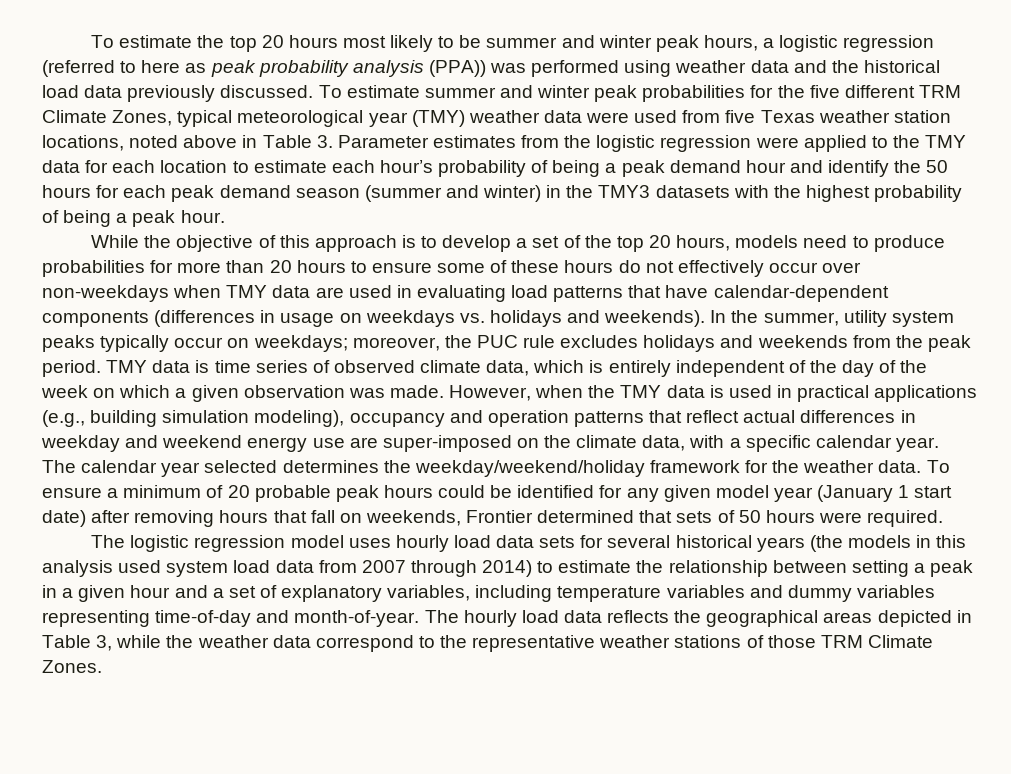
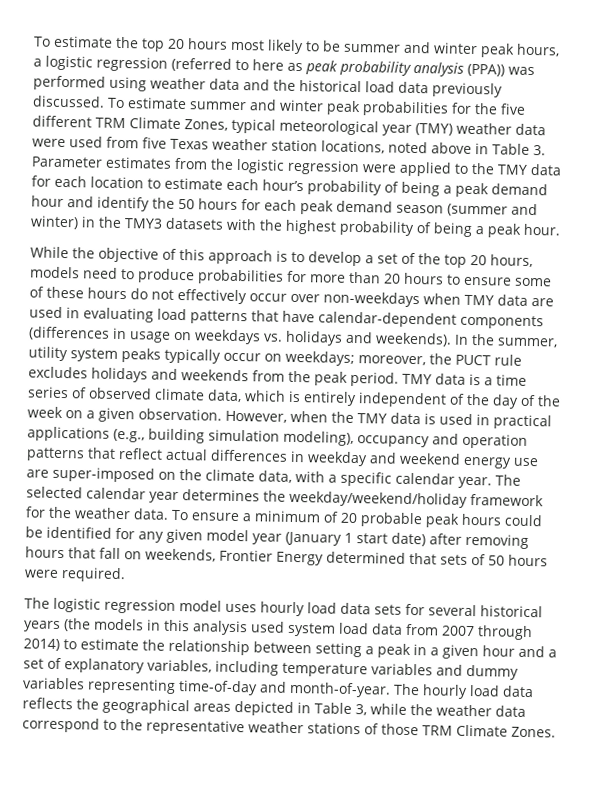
[476,335,518,348] PUC -> [455,354,491,366] PUCT
(210, 366) none -> [484,377,493,386] a
[119,385,444,402] which a given observation was made. -> [86,407,222,423] a given observation.
(76, 466) none -> [26,486,83,499] selected
[204,460,278,473] selected -> (179, 497) none
(534, 516) none -> [276,551,324,566] Energy

